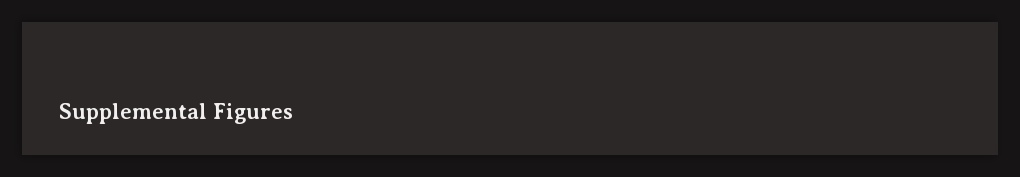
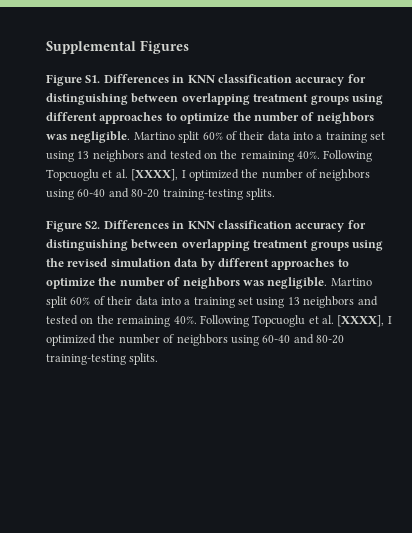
(293, 113) none -> [46,74,366,86] [46,93,383,105] [46,112,374,124] [46,131,386,143] [46,150,373,162] [46,169,371,181] [46,188,275,200] [46,220,366,232] [46,239,383,251] [46,258,349,270] [46,277,372,289] [46,296,378,308] [46,315,392,327] [46,334,344,346] [46,353,159,365] // Figure S1. Differences in KNN classification accuracy for distinguishing between overlapping treatment groups using different approaches to optimize the number of neighbors was negligible. Martino split 60% of their data into a training set using 13 neighbors and tested on the remaining 40%. Following Topcuoglu et al. [XXXX], I optimized the number of neighbors using 60-40 and 80-20 training-testing splits. // Figure S2. Differences in KNN classification accuracy for distinguishing between overlapping treatment groups using the revised simulation data by different approaches to optimize the number of neighbors was negligible. Martino split 60% of their data into a training set using 13 neighbors and tested on the remaining 40%. Following Topcuoglu et al. [XXXX], I optimized the number of neighbors using 60-40 and 80-20 training-testing splits.

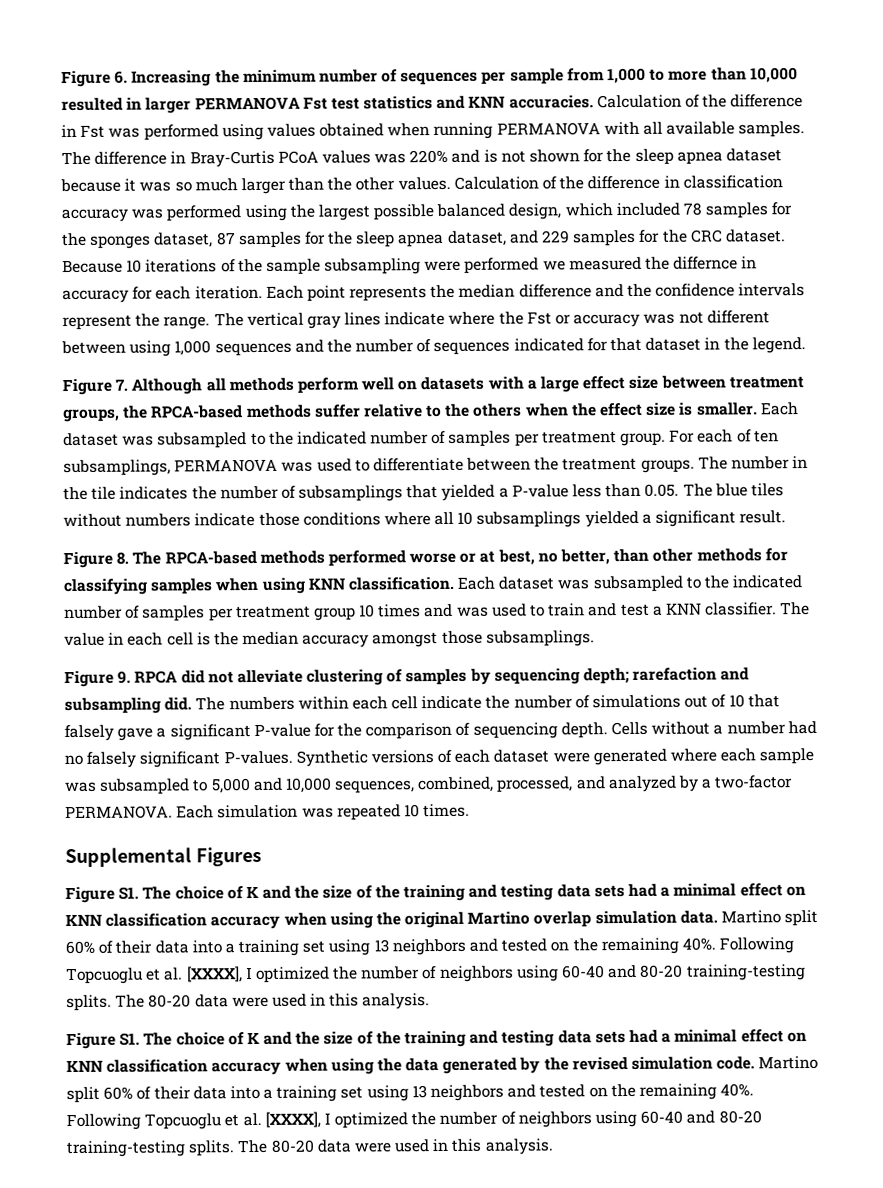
[46,40,189,54] [46,74,366,86] [46,93,383,105] [46,112,374,124] [46,131,131,143] Supplemental Figures // Figure S1. Differences in KNN classification accuracy for distinguishing between overlapping treatment groups using different approaches to optimize the number of neighbors was negligible. -> [61,67,798,88] [61,94,804,114] [61,121,806,141] [61,148,782,168] [60,175,783,195] [61,202,793,223] [62,229,786,249] [62,256,758,275] [62,283,806,304] [62,310,770,331] [61,337,806,357] [62,375,804,396] [62,402,799,423] [63,429,779,449] [63,456,809,477] [63,483,784,502] [63,510,787,528] [63,548,788,569] [63,575,803,596] [64,602,811,622] [64,630,595,648] [64,667,750,688] [64,694,780,715] [64,720,817,742] [64,747,815,768] [65,775,794,795] [65,803,471,821] [65,846,262,868] [65,883,806,904] [65,910,718,930] Figure 6. Increasing the minimum number of sequences per sample from 1,000 to more than 10,000 resulted in larger PERMANOVA Fst test statistics and KNN accuracies. Calculation of the difference in Fst was performed using values obtained when running PERMANOVA with all available samples. The difference in Bray-Curtis PCoA values was 220% and is not shown for the sleep apnea dataset because it was so much larger than the other values. Calculation of the difference in classification accuracy was performed using the largest possible balanced design, which included 78 samples for the sponges dataset, 87 samples for the sleep apnea dataset, and 229 samples for the CRC dataset. Because 10 iterations of the sample subsampling were performed we measured the differnce in accuracy for each iteration. Each point represents the median difference and the confidence intervals represent the range. The vertical gray lines indicate where the Fst or accuracy was not different between using 1,000 sequences and the number of sequences indicated for that dataset in the legend. // Figure 7. Although all methods perform well on datasets with a large effect size between treatment groups, the RPCA-based methods suffer relative to the others when the effect size is smaller. Each dataset was subsampled to the indicated number of samples per treatment group. For each of ten subsamplings, PERMANOVA was used to differentiate between the treatment groups. The number in the tile indicates the number of subsamplings that yielded a P-value less than 0.05. The blue tiles without numbers indicate those conditions where all 10 subsamplings yielded a significant result. // Figure 8. The RPCA-based methods performed worse or at best, no better, than other methods for classifying samples when using KNN classification. Each dataset was subsampled to the indicated number of samples per treatment group 10 times and was used to train and test a KNN classifier. The value in each cell is the median accuracy amongst those subsamplings. // Figure 9. RPCA did not alleviate clustering of samples by sequencing depth; rarefaction and subsampling did. The numbers within each cell indicate the number of simulations out of 10 that falsely gave a significant P-value for the comparison of sequencing depth. Cells without a number had no falsely significant P-values. Synthetic versions of each dataset were generated where each sample was subsampled to 5,000 and 10,000 sequences, combined, processed, and analyzed by a two-factor PERMANOVA. Each simulation was repeated 10 times. // Supplemental Figures // Figure S1. The choice of K and the size of the training and testing data sets had a minimal effect on KNN classification accuracy when using the original Martino overlap simulation data.
[46,220,366,232] [46,239,383,251] [46,258,349,270] [46,277,328,289] // Figure S2. Differences in KNN classification accuracy for distinguishing between overlapping treatment groups using the revised simulation data by different approaches to optimize the number of neighbors was negligible. -> [115,993,431,1010] [66,1029,807,1050] [66,1056,756,1076] The 80-20 data were used in this analysis. // Figure S1. The choice of K and the size of the training and testing data sets had a minimal effect on KNN classification accuracy when using the data generated by the revised simulation code.
(159, 359) none -> [237,1138,554,1155] The 80-20 data were used in this analysis.

